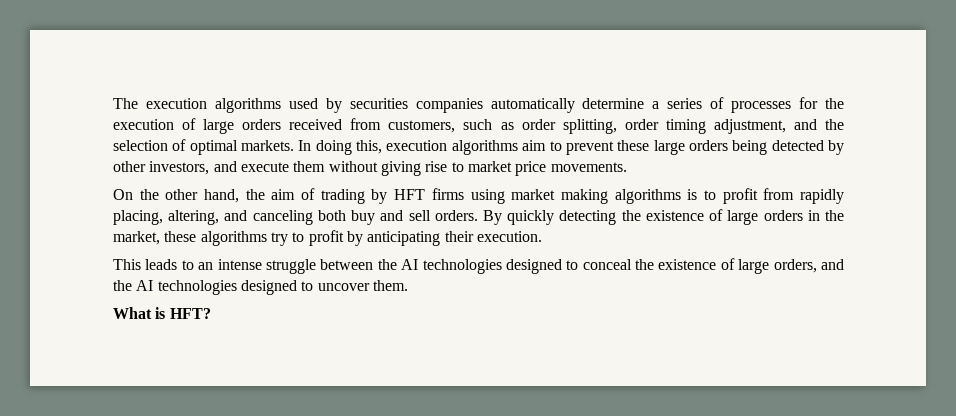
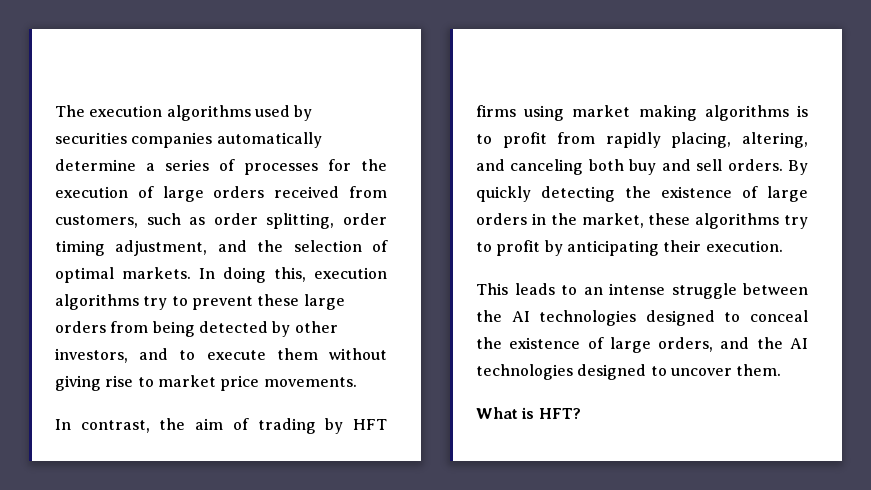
[522,140,547,151] aim -> [143,296,168,310] try
(728, 145) none -> [110,321,149,333] from
(237, 166) none -> [179,350,196,360] to
[113,189,240,203] On the other hand, -> [55,419,150,433] In contrast,

